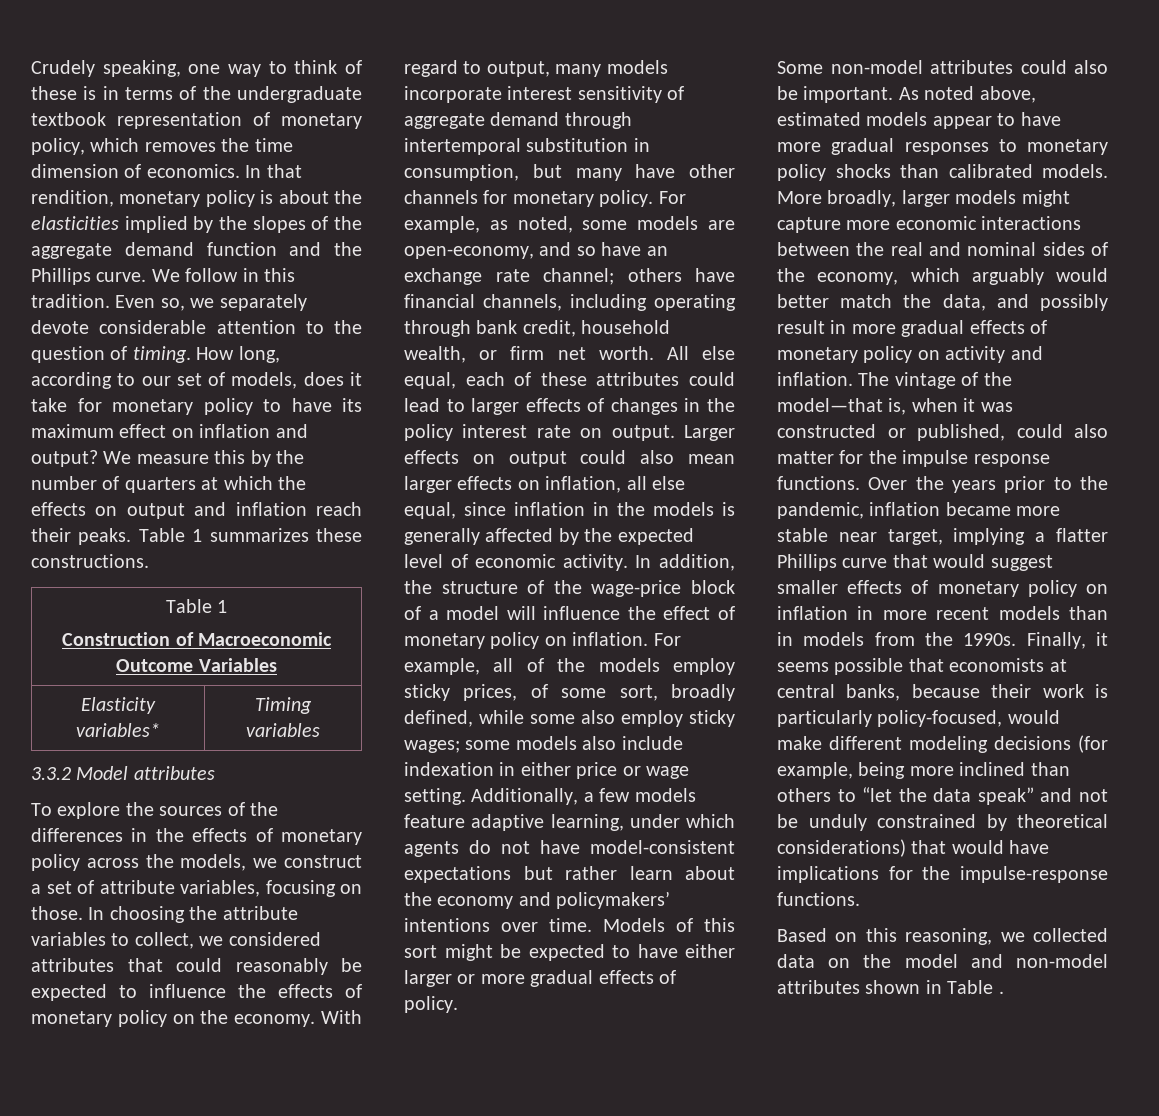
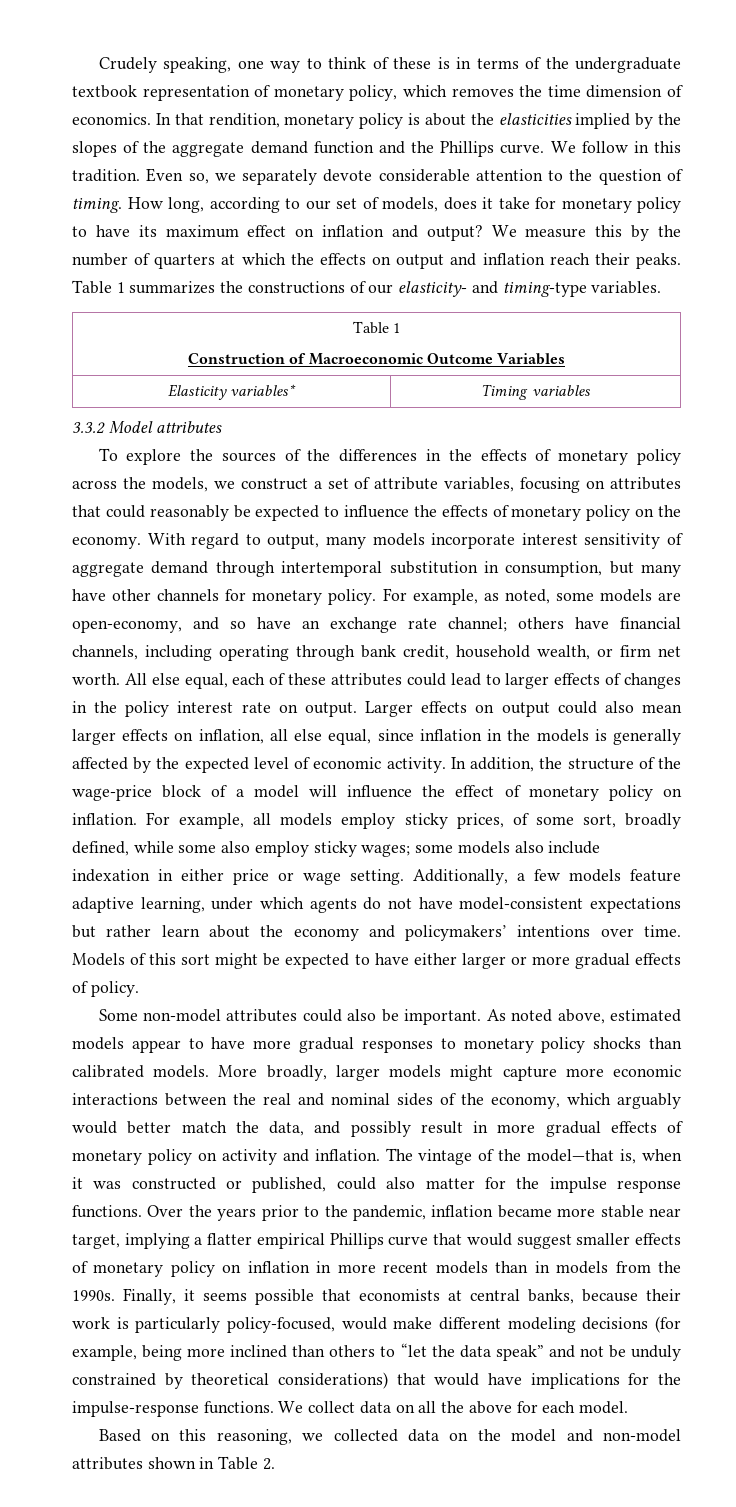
[316,528,362,542] [31,554,149,568] these constructions. -> [220,281,662,297] the constructions of our elasticity- and timing-type variables.
[31,906,298,923] [31,932,321,949] those. In choosing the attribute variables to collect, we considered -> (606, 484) none
[526,658,586,672] of the -> (272, 819) none
(1108, 535) none -> [256,1233,325,1249] empirical
(860, 899) none -> [278,1401,628,1414] We collect data on all the above for each model.
[998,991,1004,994] . -> [262,1458,275,1470] 2.

